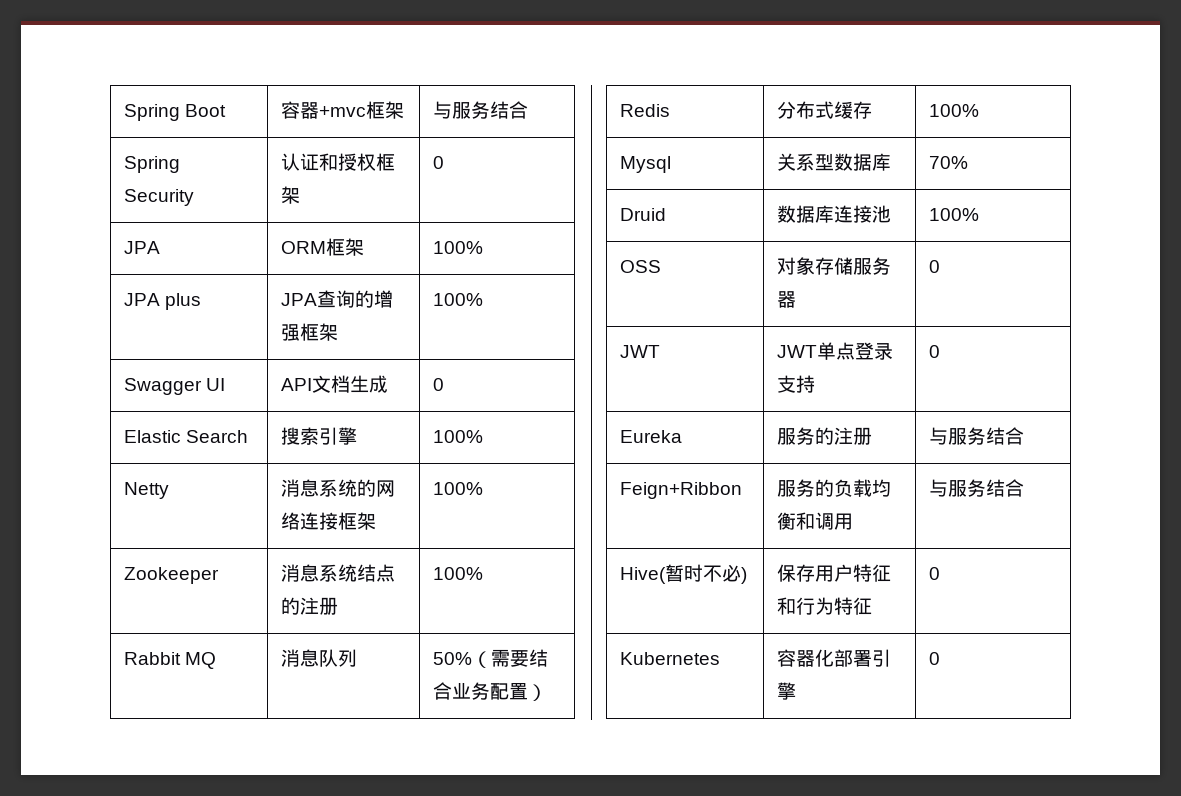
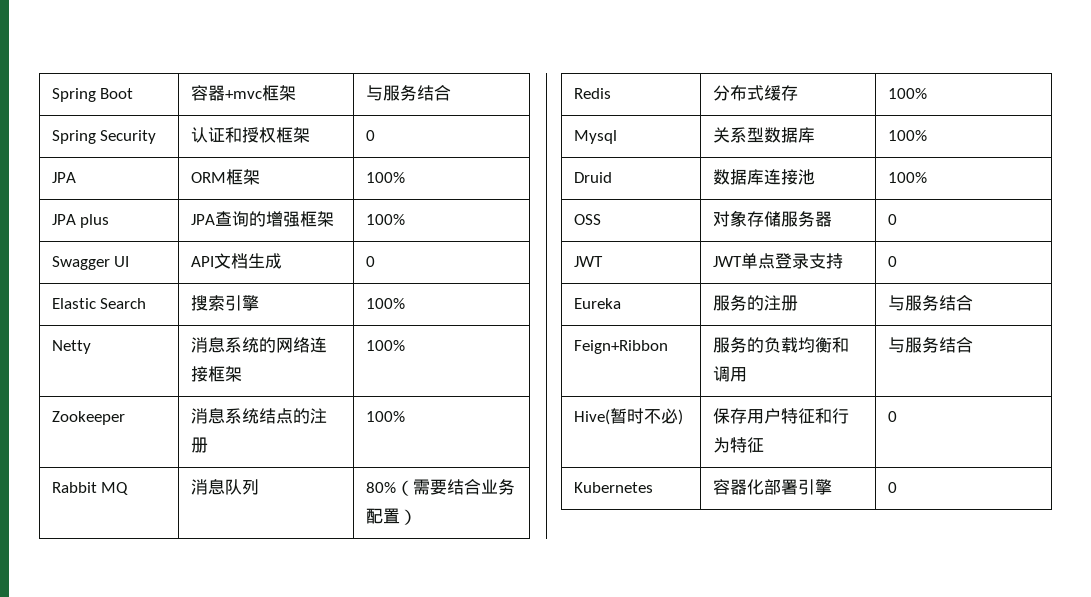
[432,652,472,665] 50% -> [365,482,396,493] 80%
[928,156,968,169] 70% -> [887,130,927,141] 100%

